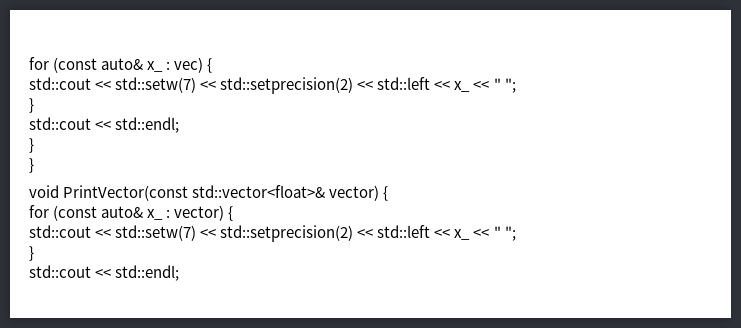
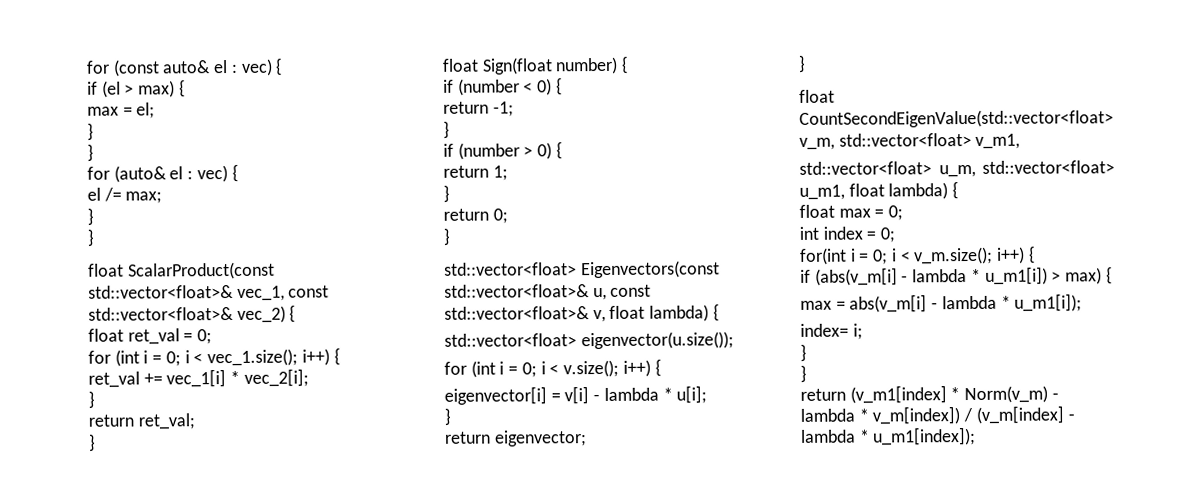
[29,57,213,73] [29,77,516,94] [29,98,34,113] [29,117,180,133] [29,138,34,153] [29,158,34,173] [29,185,389,201] [29,205,234,221] [29,225,516,242] [29,246,34,261] [29,265,180,281] for (const auto& x_ : vec) { // std::cout << std::setw(7) << std::setprecision(2) << std::left << x_ << " "; // } // std::cout << std::endl; // } // } // void PrintVector(const std::vector<float>& vector) { // for (const auto& x_ : vector) { // std::cout << std::setw(7) << std::setprecision(2) << std::left << x_ << " "; // } // std::cout << std::endl; -> [86,57,284,77] [87,79,186,98] [87,102,156,119] [87,122,94,141] [87,143,94,162] [87,163,239,183] [87,187,163,204] [87,207,94,226] [87,228,94,247] [88,261,275,280] [88,284,330,301] [88,304,297,323] [88,328,213,345] [88,347,341,367] [88,368,309,388] [88,390,95,409] [88,413,195,430] [88,433,96,452] [442,55,630,75] [443,77,563,96] [443,101,514,117] [443,120,450,139] [443,141,563,160] [443,165,508,181] [443,184,450,203] [443,208,508,224] [443,227,450,246] [444,260,720,279] [444,284,652,301] [444,303,720,323] [444,331,734,350] [444,358,662,378] [444,385,708,405] [444,407,451,426] [444,430,587,447] [798,54,806,73] [799,89,835,103] [799,109,1114,128] [799,132,1021,150] [799,160,1115,178] [799,181,960,200] [799,204,904,221] [799,226,896,243] [799,245,1036,265] [800,266,1113,286] [800,293,1083,313] [800,323,863,340] [800,343,807,362] [800,364,807,383] [800,385,1059,404] [800,405,1075,425] [800,426,977,446] for (const auto& el : vec) { // if (el > max) { // max = el; // } // } // for (auto& el : vec) { // el /= max; // } // } // float ScalarProduct(const std::vector<float>& vec_1, const std::vector<float>& vec_2) { // float ret_val = 0; // for (int i = 0; i < vec_1.size(); i++) { // ret_val += vec_1[i] * vec_2[i]; // } // return ret_val; // } // float Sign(float number) { // if (number < 0) { // return -1; // } // if (number > 0) { // return 1; // } // return 0; // } // std::vector<float> Eigenvectors(const std::vector<float>& u, const std::vector<float>& v, float lambda) { // std::vector<float> eigenvector(u.size()); // for (int i = 0; i < v.size(); i++) { // eigenvector[i] = v[i] - lambda * u[i]; // } // return eigenvector; // } // float CountSecondEigenValue(std::vector<float> v_m, std::vector<float> v_m1, // std::vector<float> u_m, std::vector<float> u_m1, float lambda) { // float max = 0; // int index = 0; // for(int i = 0; i < v_m.size(); i++) { // if (abs(v_m[i] - lambda * u_m1[i]) > max) { // max = abs(v_m[i] - lambda * u_m1[i]); // index= i; // } // } // return (v_m1[index] * Norm(v_m) - lambda * v_m[index]) / (v_m[index] - lambda * u_m1[index]);

